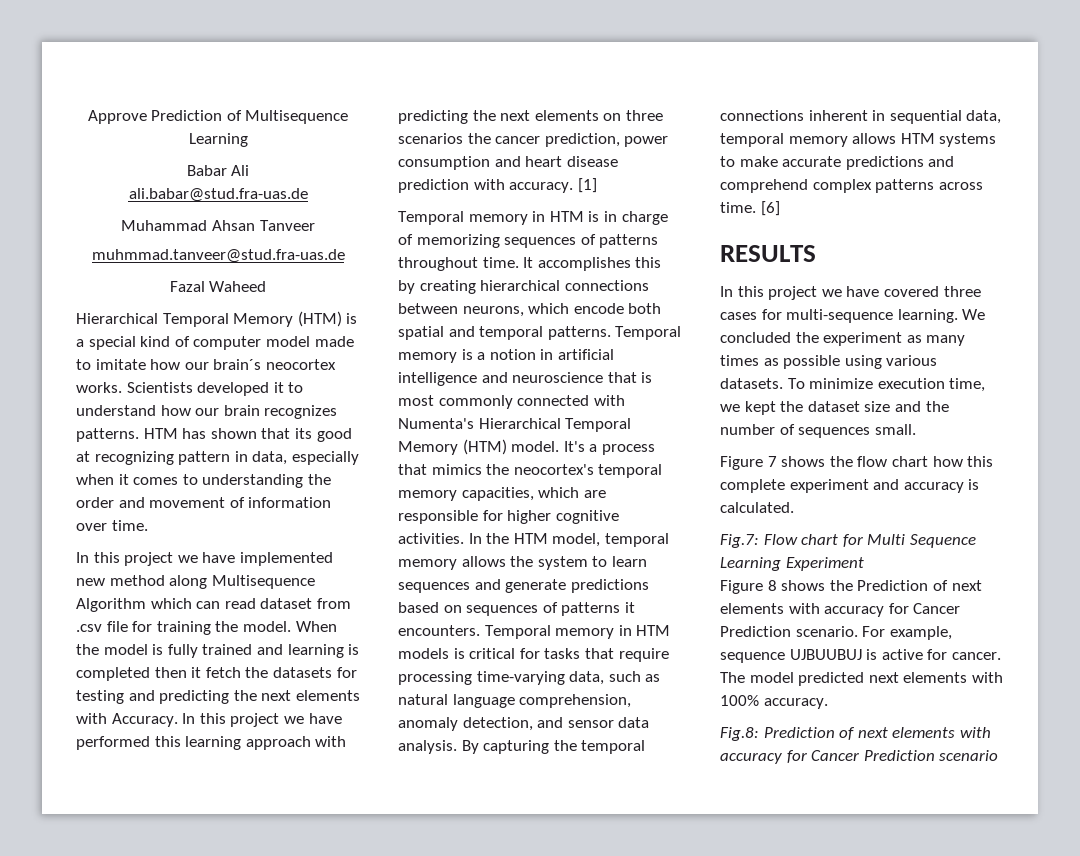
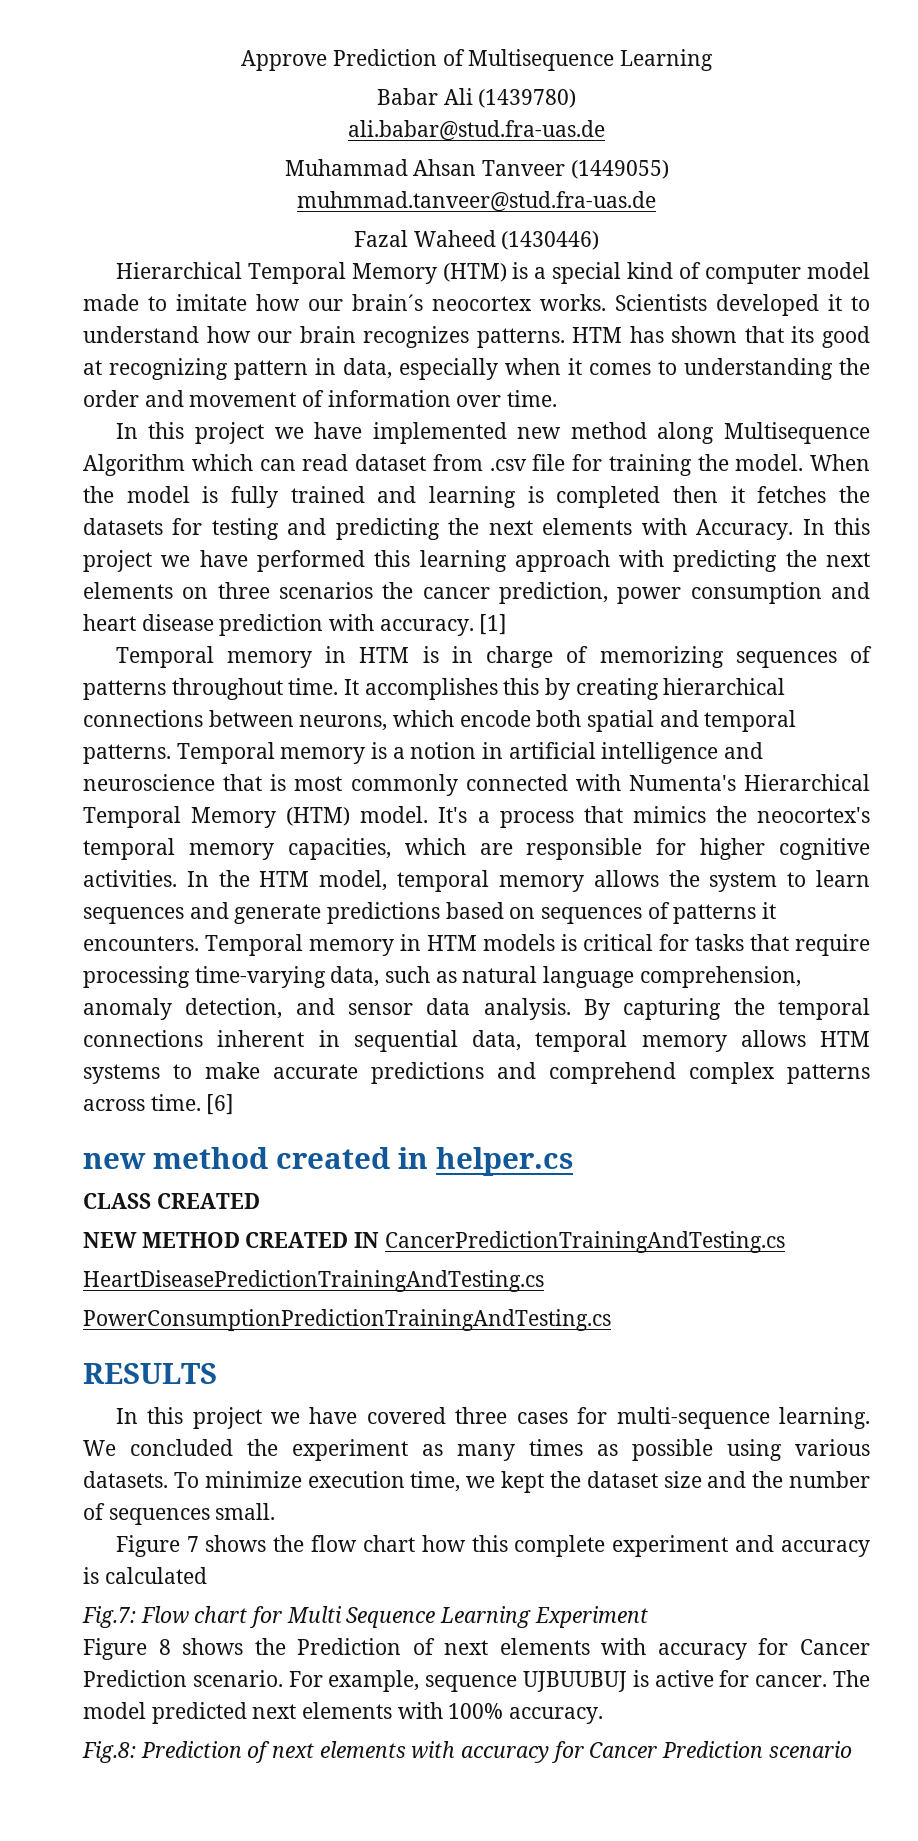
(250, 170) none -> [478,89,577,108] (1439780)
(315, 225) none -> [570,160,669,179] (1449055)
(267, 286) none -> [501,231,600,250] (1430446)
[205,667,241,678] fetch -> [757,486,827,503] fetches
(780, 208) none -> [83,1147,573,1176] [83,1193,260,1209] [83,1231,785,1253] [83,1270,544,1292] [83,1309,611,1331] // new method created in helper.cs // CLASS CREATED // NEW METHOD CREATED IN CancerPredictionTrainingAndTesting.cs // HeartDiseasePredictionTrainingAndTesting.cs // PowerConsumptionPredictionTrainingAndTesting.cs
[720,502,794,513] calculated. -> [104,1567,207,1584] calculated

